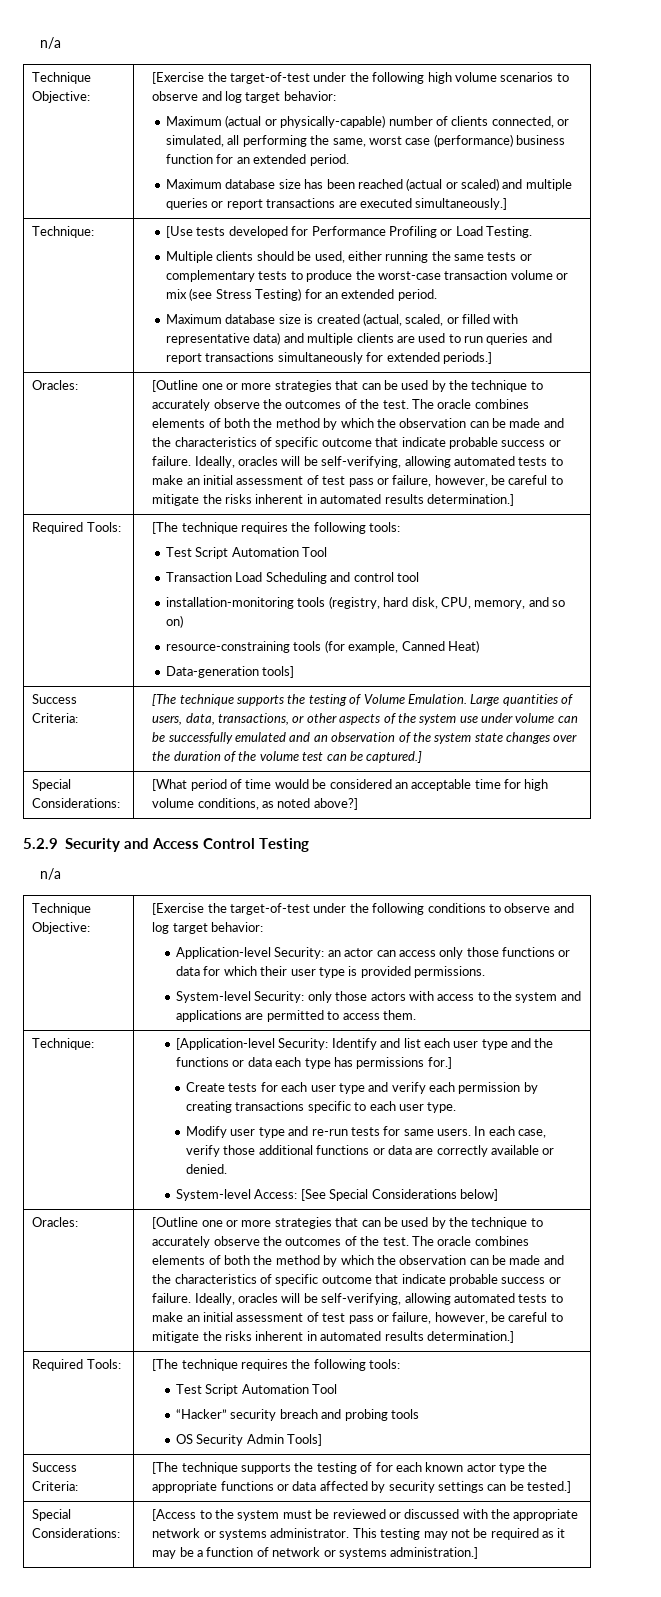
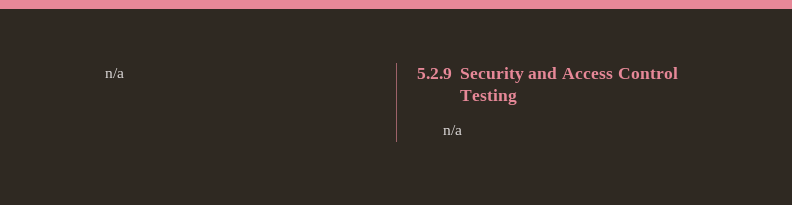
[39,37,61,49] [32,72,92,84] [32,91,91,103] [152,72,569,84] [152,91,336,103] [166,115,570,128] [166,134,566,147] [166,154,349,166] [166,178,572,191] [166,198,508,210] [32,226,95,238] [166,226,533,238] [166,251,532,263] [166,270,569,282] [166,288,437,301] [166,313,519,326] [166,332,552,345] [166,352,492,364] [32,380,79,390] [152,380,543,392] [152,399,529,411] [152,418,564,430] [152,437,561,449] [152,456,563,468] [152,475,563,487] [152,494,514,506] [32,522,121,534] [152,522,401,534] [166,547,328,559] [166,572,419,584] [166,596,566,609] [166,615,184,628] [166,640,479,653] [166,666,295,678] [32,694,78,704] [32,713,79,723] [152,694,574,706] [152,713,578,725] [152,732,578,744] [152,751,423,763] [32,779,72,791] [32,798,121,808] [152,779,549,791] [152,798,358,810] n/a // Technique Objective: | [Exercise the target-of-test under the following high volume scenarios to observe and log target behavior: // Maximum (actual or physically-capable) number of clients connected, or simulated, all performing the same, worst case (performance) business function for an extended period. // Maximum database size has been reached (actual or scaled) and multiple queries or report transactions are executed simultaneously.] // Technique: | [Use tests developed for Performance Profiling or Load Testing. // Multiple clients should be used, either running the same tests or complementary tests to produce the worst-case transaction volume or mix (see Stress Testing) for an extended period. // Maximum database size is created (actual, scaled, or filled with representative data) and multiple clients are used to run queries and report transactions simultaneously for extended periods.] // Oracles: | [Outline one or more strategies that can be used by the technique to accurately observe the outcomes of the test. The oracle combines elements of both the method by which the observation can be made and the characteristics of specific outcome that indicate probable success or failure. Ideally, oracles will be self-verifying, allowing automated tests to make an initial assessment of test pass or failure, however, be careful to mitigate the risks inherent in automated results determination.] // Required Tools: | [The technique requires the following tools: // Test Script Automation Tool // Transaction Load Scheduling and control tool // installation-monitoring tools (registry, hard disk, CPU, memory, and so on) // resource-constraining tools (for example, Canned Heat) // Data-generation tools] // Success Criteria: | [The technique supports the testing of Volume Emulation. Large quantities of users, data, transactions, or other aspects of the system use under volume can be successfully emulated and an observation of the system state changes over the duration of the volume test can be captured.] // Special Considerations: | [What period of time would be considered an acceptable time for high volume conditions, as noted above?] -> [104,68,124,78] n/a
[32,903,92,915] [32,922,91,934] [152,903,574,915] [152,922,264,934] [176,947,571,959] [176,966,486,978] [176,991,581,1003] [176,1010,416,1022] [32,1038,95,1050] [176,1038,554,1050] [176,1057,452,1069] [186,1082,538,1094] [186,1101,457,1113] [186,1126,547,1138] [186,1145,555,1157] [186,1164,228,1174] [176,1189,498,1201] [32,1217,79,1227] [152,1217,543,1229] [152,1236,529,1248] [152,1255,564,1267] [152,1274,561,1286] [152,1293,563,1305] [152,1312,563,1324] [152,1331,514,1343] [32,1359,121,1371] [152,1359,401,1371] [176,1384,338,1396] [176,1409,419,1421] [176,1434,323,1446] [32,1462,78,1472] [32,1481,79,1491] [152,1462,548,1474] [152,1481,572,1493] [32,1509,72,1521] [32,1528,121,1538] [152,1509,579,1521] [152,1528,566,1540] [152,1547,479,1559] // Technique Objective: | [Exercise the target-of-test under the following conditions to observe and log target behavior: // Application-level Security: an actor can access only those functions or data for which their user type is provided permissions. // System-level Security: only those actors with access to the system and applications are permitted to access them. // Technique: | [Application-level Security: Identify and list each user type and the functions or data each type has permissions for.] // Create tests for each user type and verify each permission by creating transactions specific to each user type. // Modify user type and re-run tests for same users. In each case, verify those additional functions or data are correctly available or denied. // System-level Access: [See Special Considerations below] // Oracles: | [Outline one or more strategies that can be used by the technique to accurately observe the outcomes of the test. The oracle combines elements of both the method by which the observation can be made and the characteristics of specific outcome that indicate probable success or failure. Ideally, oracles will be self-verifying, allowing automated tests to make an initial assessment of test pass or failure, however, be careful to mitigate the risks inherent in automated results determination.] // Required Tools: | [The technique requires the following tools: // Test Script Automation Tool // “Hacker” security breach and probing tools // OS Security Admin Tools] // Success Criteria: | [The technique supports the testing of for each known actor type the appropriate functions or data affected by security settings can be tested.] // Special Considerations: | [Access to the system must be reviewed or discussed with the appropriate network or systems administrator. This testing may not be required as it may be a function of network or systems administration.] -> (462, 130) none

